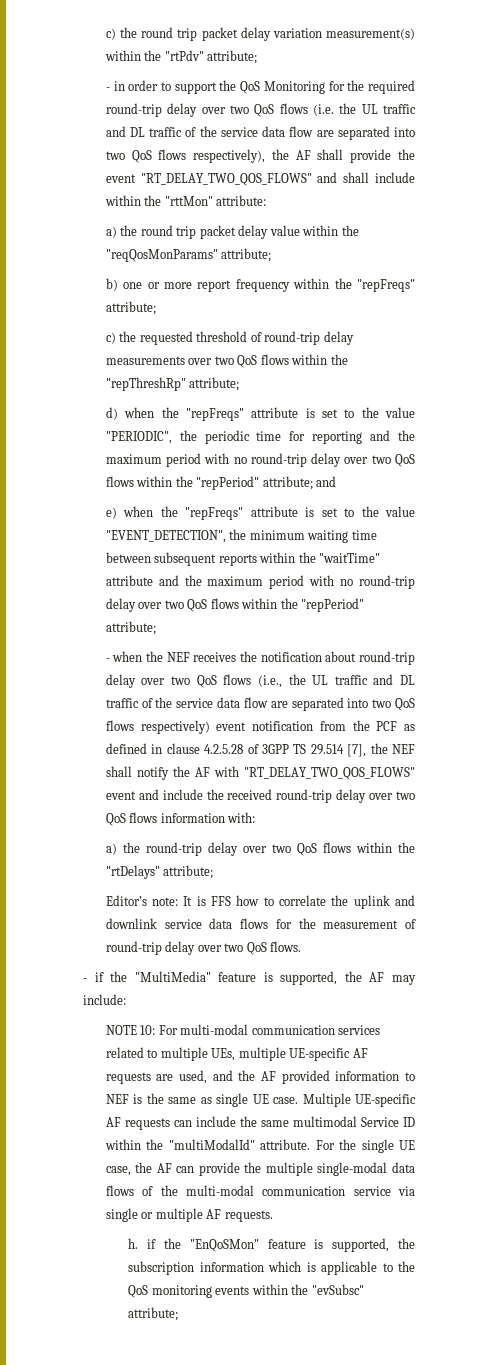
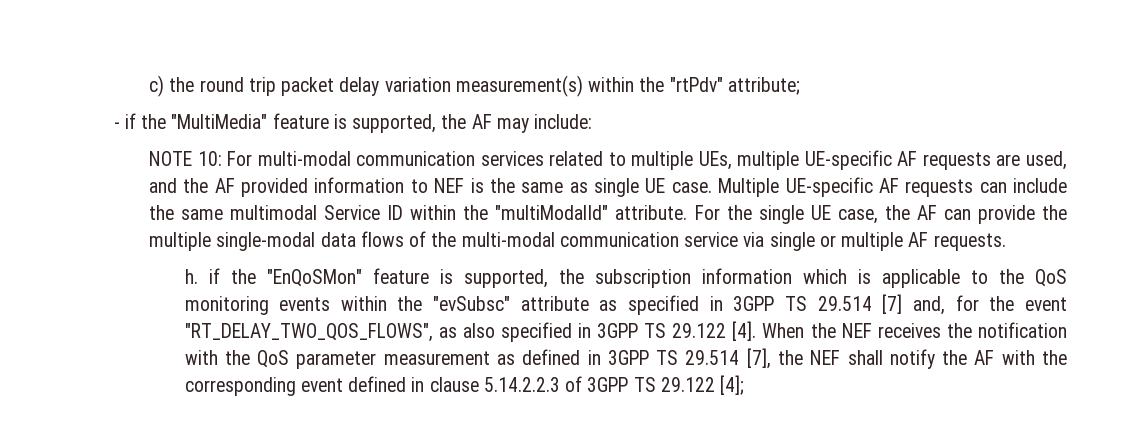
[105,80,415,94] [105,103,416,117] [105,126,415,140] [105,149,415,163] [105,172,415,186] [104,195,267,206] [105,225,359,239] [105,248,272,262] [105,278,416,292] [105,301,156,315] [105,331,354,345] [105,354,348,368] [105,377,240,391] [105,407,415,421] [105,430,415,444] [105,453,416,467] [105,476,337,490] [105,506,415,520] [105,529,377,543] [105,552,381,566] [105,575,415,589] [105,598,365,612] [105,621,156,635] [105,651,416,665] [105,674,415,688] [105,697,416,711] [105,720,416,734] [105,743,415,757] [105,766,415,780] [105,789,416,803] [105,812,256,826] [105,842,415,856] [105,865,214,879] [105,895,416,909] [105,918,416,929] [105,941,302,955] // - in order to support the QoS Monitoring for the required round-trip delay over two QoS flows (i.e. the UL traffic and DL traffic of the service data flow are separated into two QoS flows respectively), the AF shall provide the event "RT_DELAY_TWO_QOS_FLOWS" and shall include within the "rttMon" attribute: // a) the round trip packet delay value within the "reqQosMonParams" attribute; // b) one or more report frequency within the "repFreqs" attribute; // c) the requested threshold of round-trip delay measurements over two QoS flows within the "repThreshRp" attribute; // d) when the "repFreqs" attribute is set to the value "PERIODIC", the periodic time for reporting and the maximum period with no round-trip delay over two QoS flows within the "repPeriod" attribute; and // e) when the "repFreqs" attribute is set to the value "EVENT_DETECTION", the minimum waiting time between subsequent reports within the "waitTime" attribute and the maximum period with no round-trip delay over two QoS flows within the "repPeriod" attribute; // - when the NEF receives the notification about round-trip delay over two QoS flows (i.e., the UL traffic and DL traffic of the service data flow are separated into two QoS flows respectively) event notification from the PCF as defined in clause 4.2.5.28 of 3GPP TS 29.514 [7], the NEF shall notify the AF with "RT_DELAY_TWO_QOS_FLOWS" event and include the received round-trip delay over two QoS flows information with: // a) the round-trip delay over two QoS flows within the "rtDelays" attribute; // Editor’s note: It is FFS how to correlate the uplink and downlink service data flows for the measurement of round-trip delay over two QoS flows. -> (800, 86) none
[128,1307,179,1321] attribute; -> [520,294,1067,315] [184,321,1068,342] [184,348,1068,369] [184,375,745,396] attribute as specified in 3GPP TS 29.514 [7] and, for the event "RT_DELAY_TWO_QOS_FLOWS", as also specified in 3GPP TS 29.122 [4]. When the NEF receives the notification with the QoS parameter measurement as defined in 3GPP TS 29.514 [7], the NEF shall notify the AF with the corresponding event defined in clause 5.14.2.2.3 of 3GPP TS 29.122 [4];

